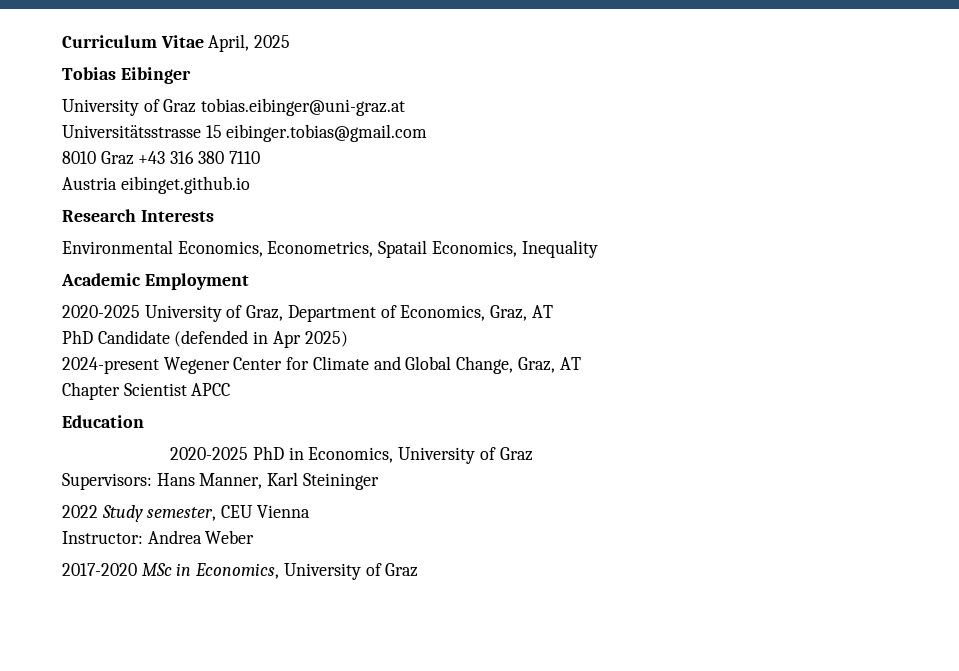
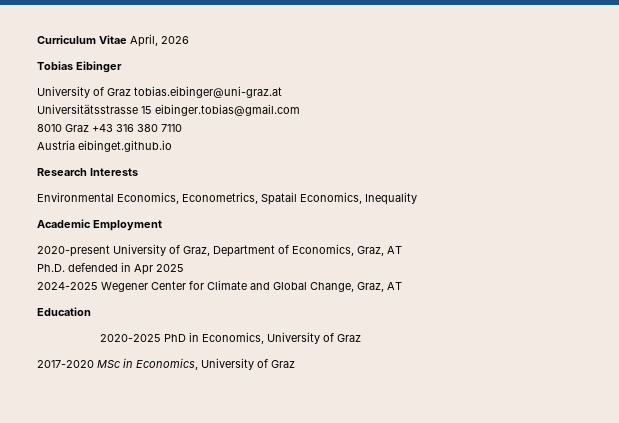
[254,35,291,48] 2025 -> [161,36,189,44] 2026
[62,305,140,318] 2020-2025 -> [37,245,110,257] 2020-present
[62,330,348,348] [62,357,159,374] PhD Candidate (defended in Apr 2025) // 2024-present -> [37,262,184,275] [37,282,98,290] Ph.D. defended in Apr 2025 // 2024-2025
[62,382,231,400] // Chapter Scientist APCC -> (402, 286) none
[62,472,379,490] [62,505,310,522] [62,530,255,544] // Supervisors: Hans Manner, Karl Steininger // 2022 Study semester, CEU Vienna // Instructor: Andrea Weber -> (361, 338) none

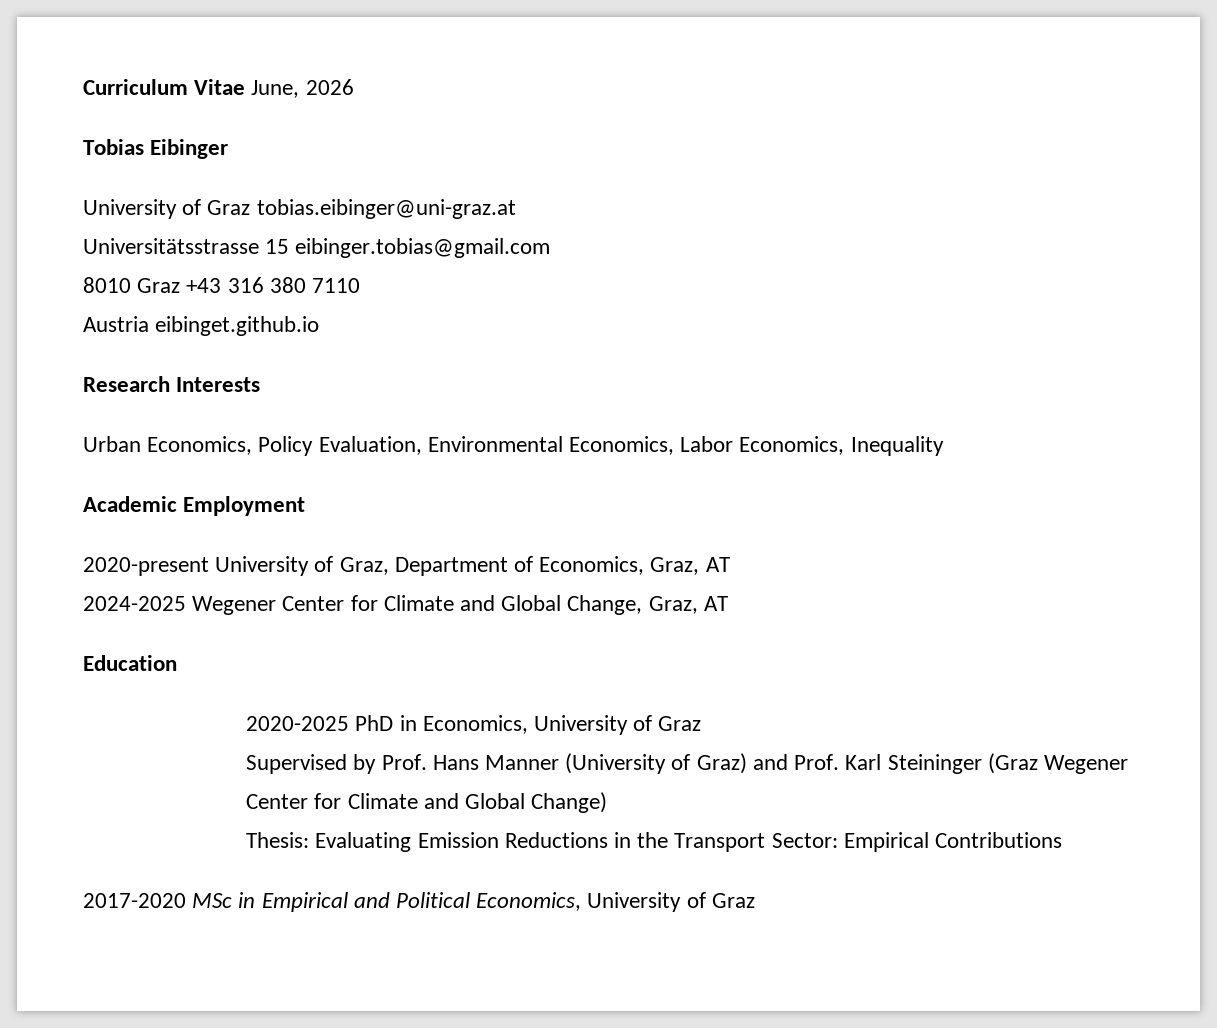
[130,34,158,47] April, -> [251,80,300,98] June,
[37,192,297,205] Environmental Economics, Econometrics, Spatail -> [83,436,734,456] Urban Economics, Policy Evaluation, Environmental Economics, Labor
[37,262,184,275] // Ph.D. defended in Apr 2025 -> (730, 564) none
(361, 338) none -> [246,753,1128,774] [246,792,608,813] [246,832,1063,852] // Supervised by Prof. Hans Manner (University of Graz) and Prof. Karl Steininger (Graz Wegener Center for Climate and Global Change) // Thesis: Evaluating Emission Reductions in the Transport Sector: Empirical Contributions
(133, 363) none -> [261,892,471,912] Empirical and Political

